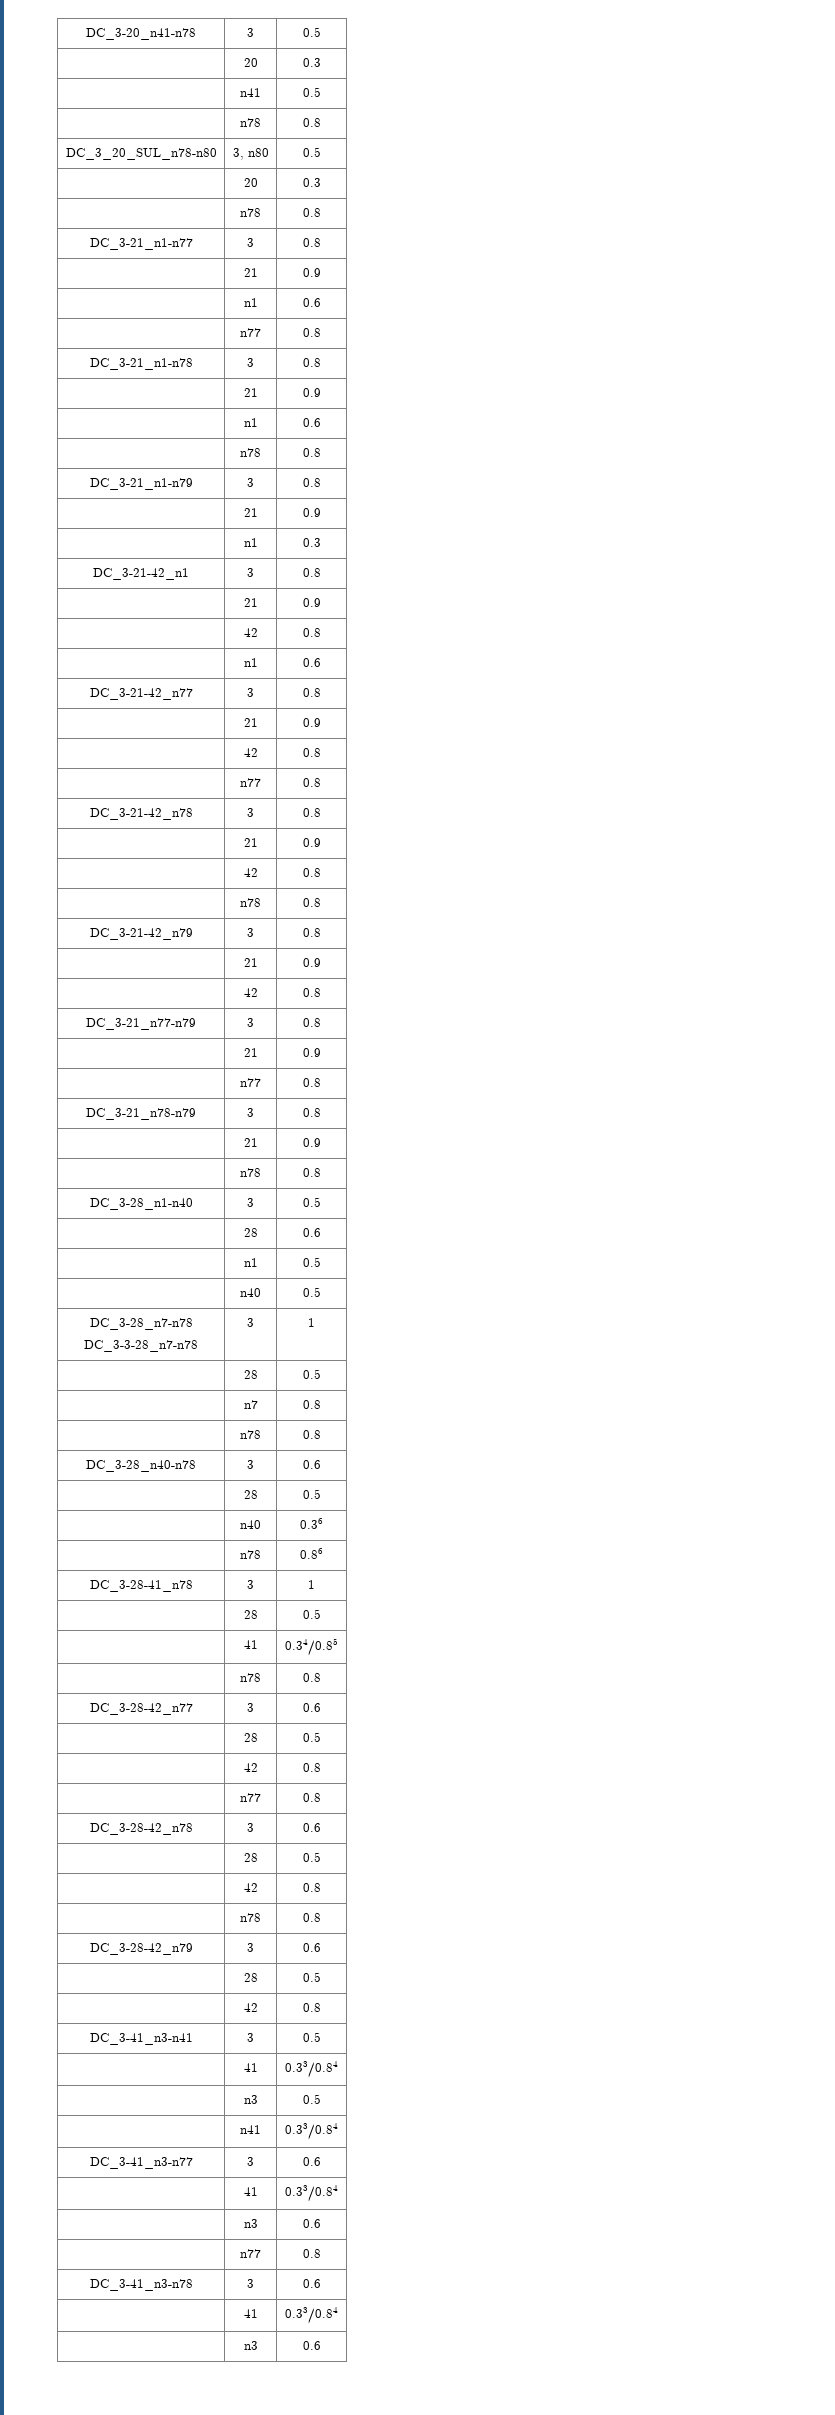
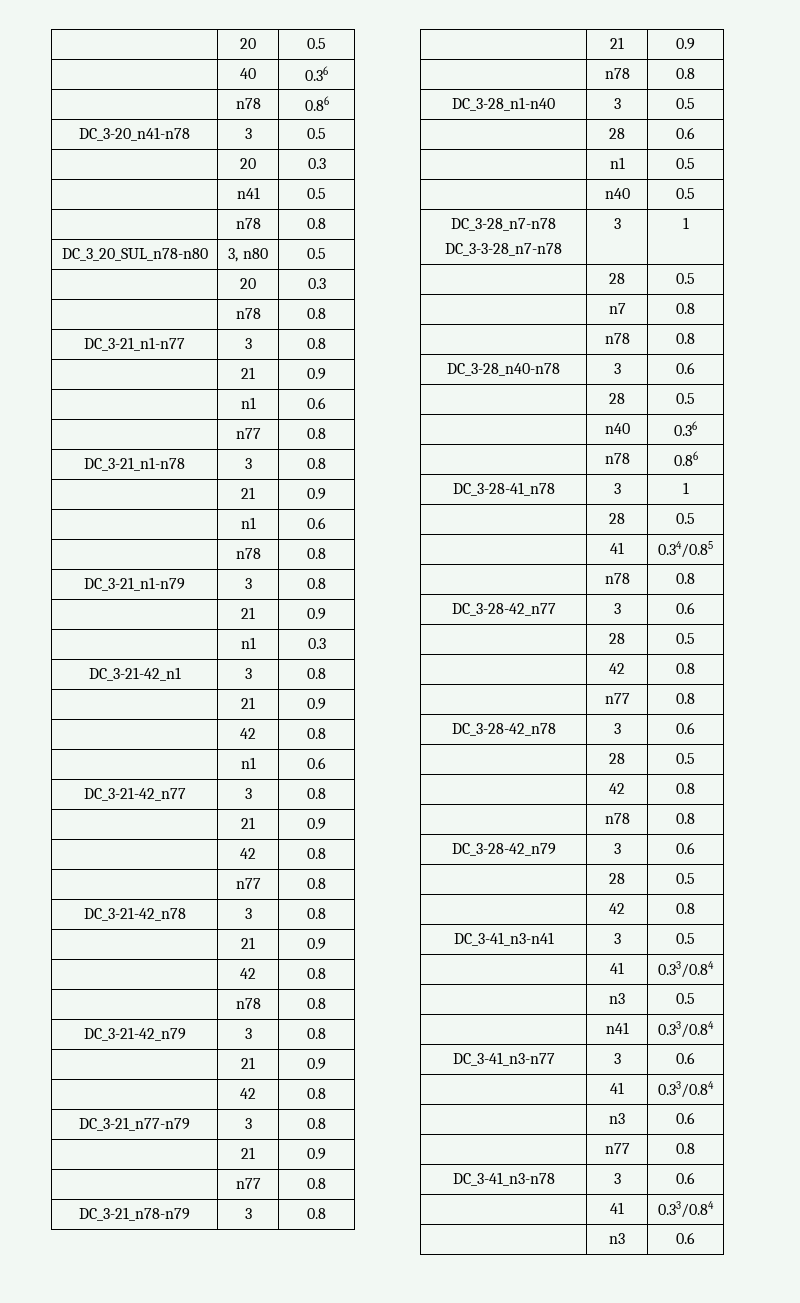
(86, 34) none -> [240,38,256,49] [307,38,326,49] [240,68,256,79] [305,66,328,81] [235,98,261,109] [304,96,329,111] | 20 | 0.5 // | 40 | 0.36 // | n78 | 0.86 //

